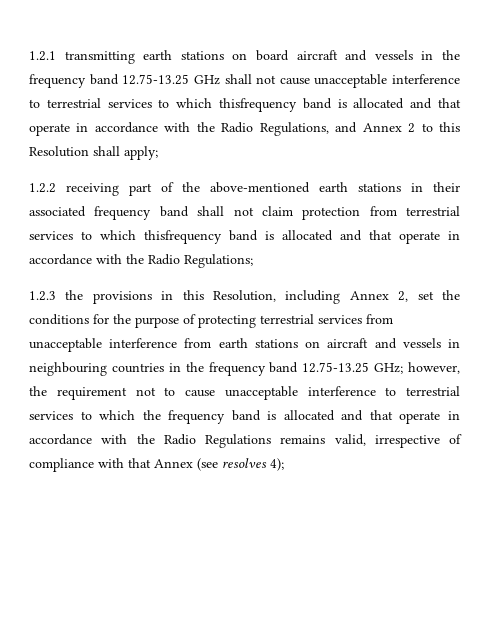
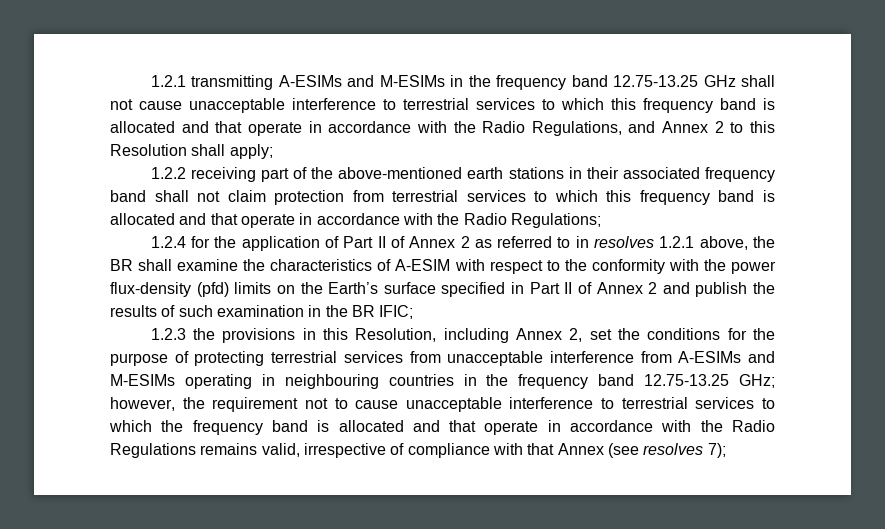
[143,50,413,61] earth stations on board aircraft and vessels -> [278,75,445,87] A-ESIMs and M-ESIMs
[219,98,297,112] thisfrequency -> [611,98,713,113] this frequency
[144,230,222,244] thisfrequency -> [606,190,710,205] this frequency
(253, 261) none -> [150,236,776,251] [110,259,776,274] [110,282,775,297] [110,305,414,319] // 1.2.4 for the application of Part II of Annex 2 as referred to in resolves 1.2.1 above, the BR shall examine the characteristics of A-ESIM with respect to the conformity with the power flux-density (pfd) limits on the Earth’s surface specified in Part II of Annex 2 and publish the results of such examination in the BR IFIC;
[218,338,441,349] earth stations on aircraft and vessels -> [678,351,776,363] [110,374,252,389] A-ESIMs and M-ESIMs operating
[270,458,284,471] 4); -> [707,443,726,458] 7);

